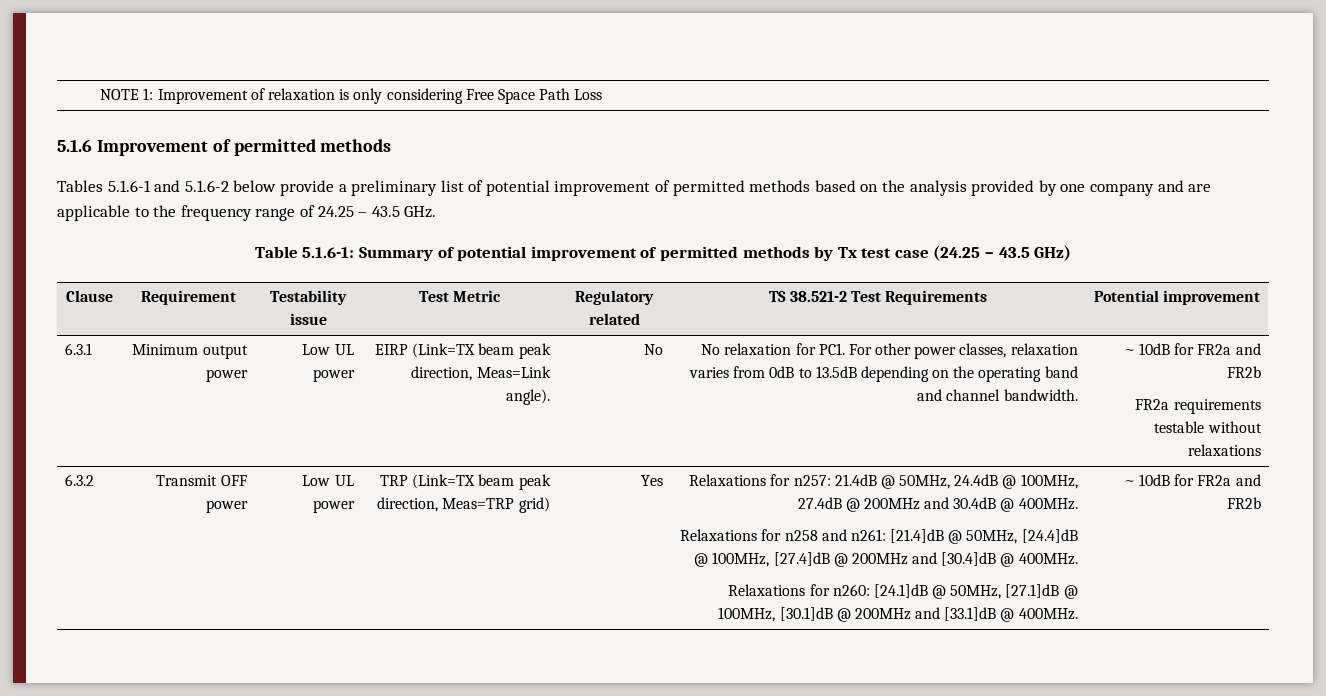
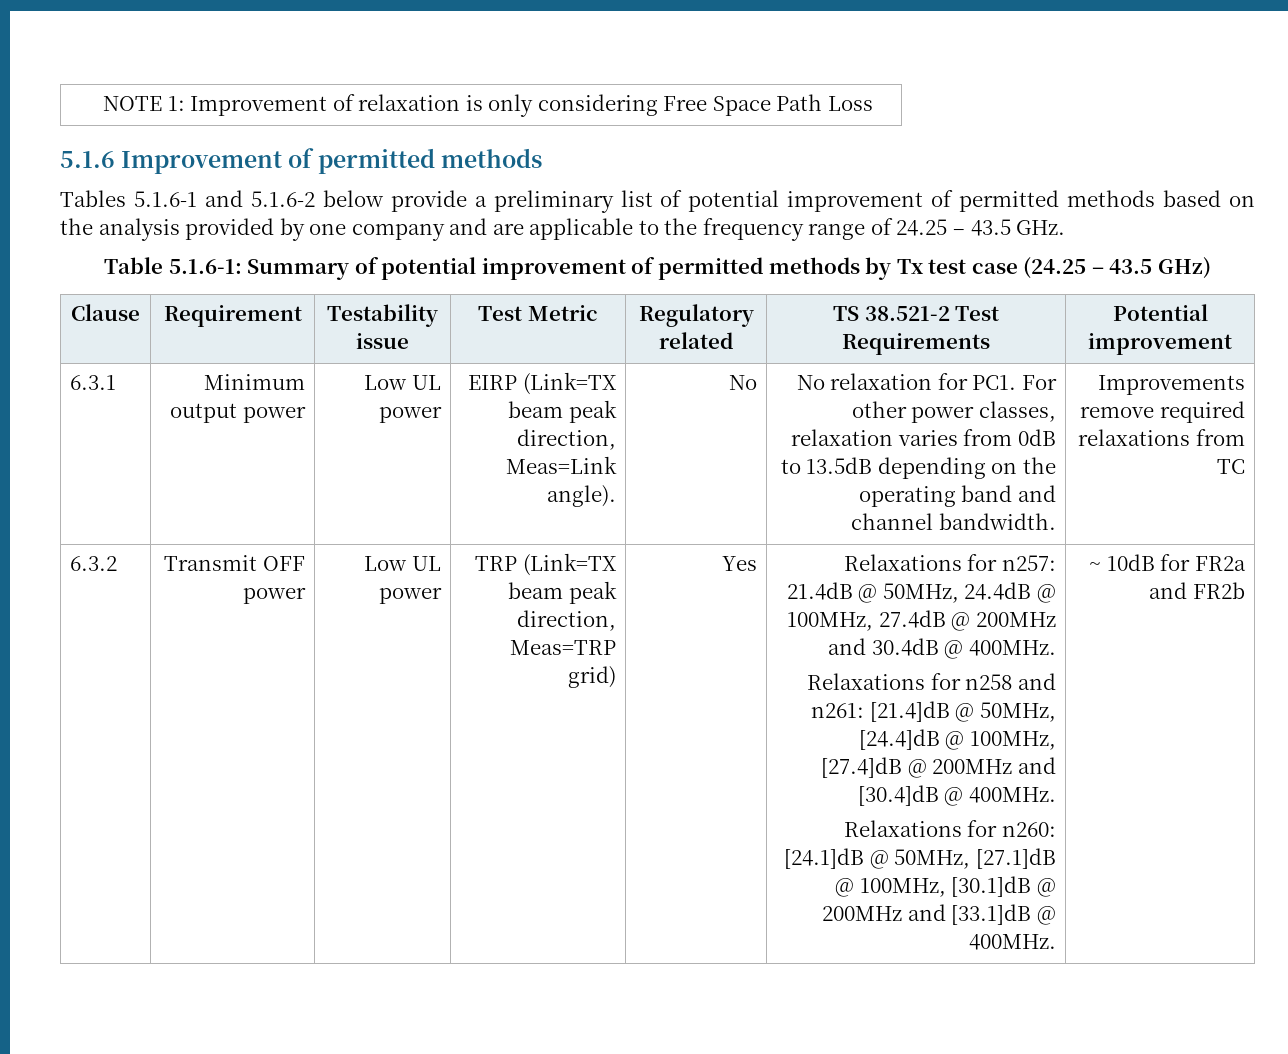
[1123,343,1261,355] [1226,366,1261,378] [1135,399,1261,414] [1154,421,1262,433] ~ 10dB for FR2a and FR2b // FR2a requirements testable without -> [1097,375,1245,395] [1080,401,1245,423] Improvements remove required
(1261, 450) none -> [1195,429,1245,446] [1216,459,1245,474] from TC

